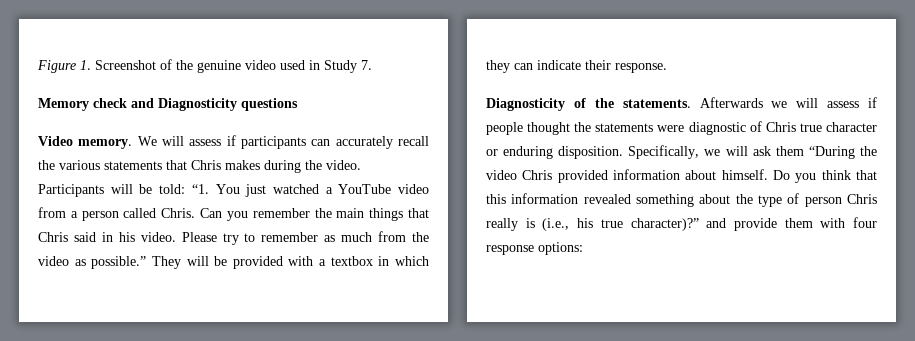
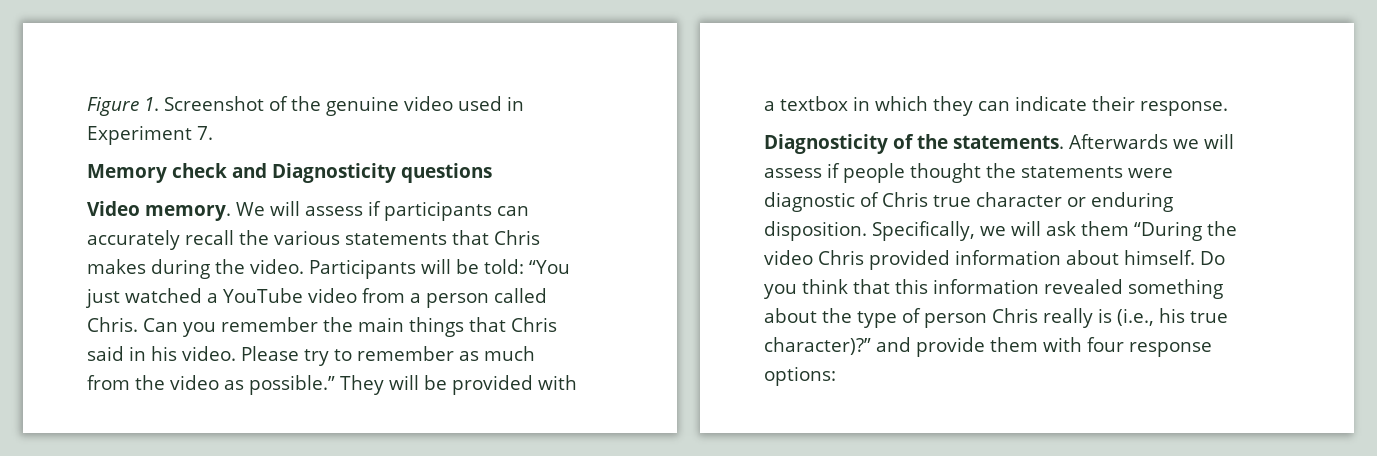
[324,60,357,73] Study -> [87,125,192,145] Experiment
[191,184,240,194] “1. You -> [529,260,570,274] “You

